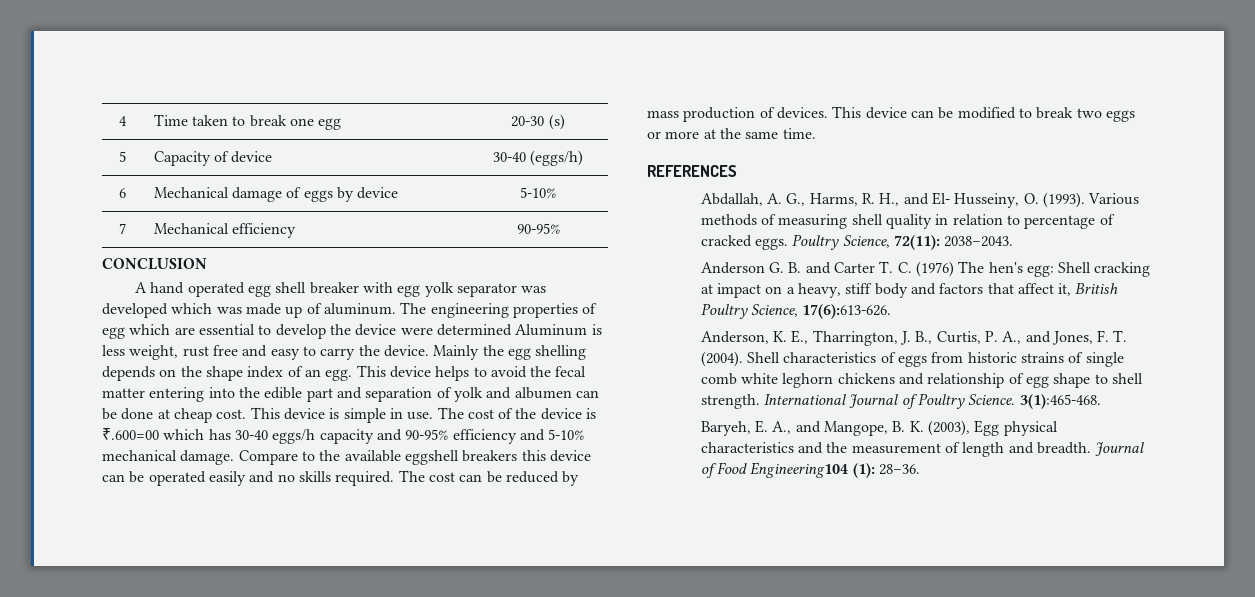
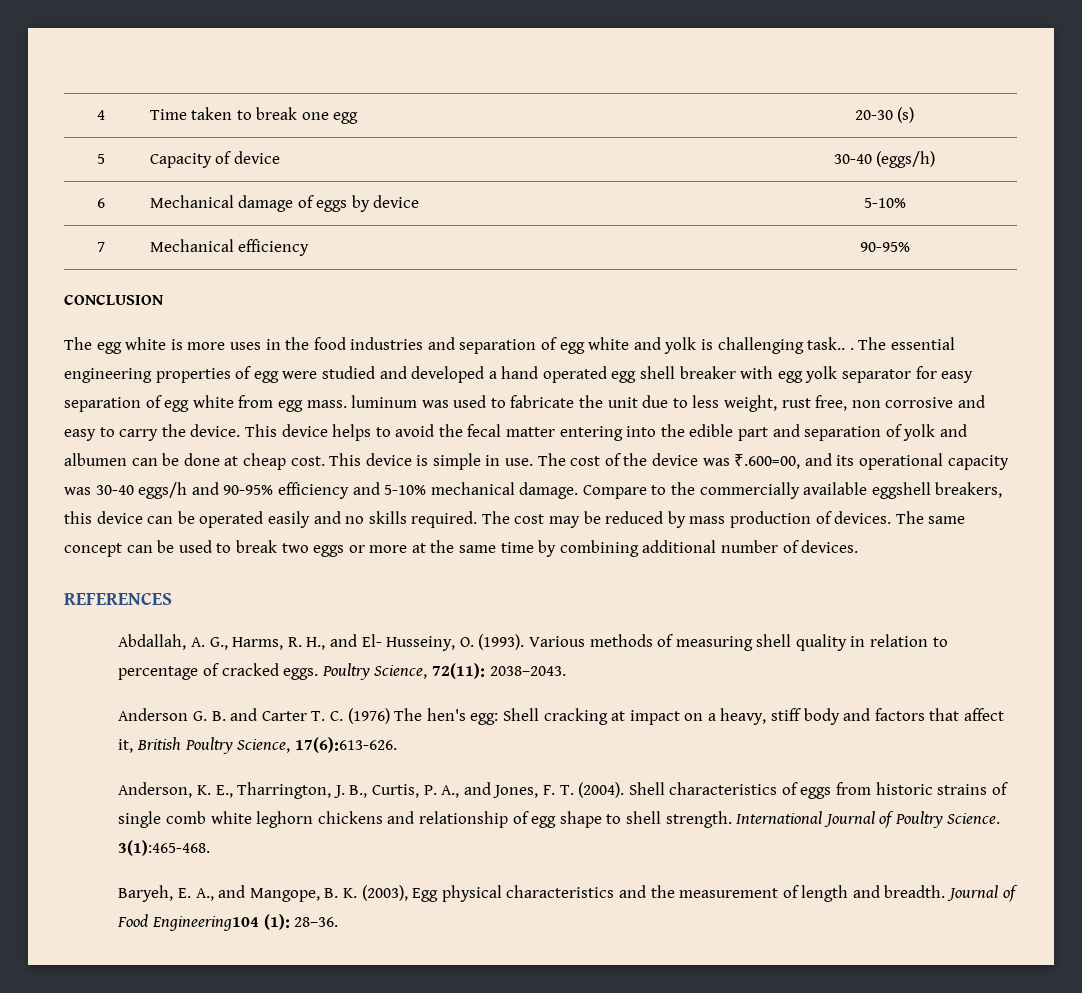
[134,282,147,293] A -> [64,337,955,354] [64,366,497,383] The egg white is more uses in the food industries and separation of egg white and yolk is challenging task.. . The essential engineering properties of egg were studied and developed a
[521,286,547,293] [102,302,598,318] [102,324,602,339] [102,345,238,360] was developed which was made up of aluminum. The engineering properties of egg which are essential to develop the device were determined Aluminum is less weight, rust free -> [915,366,974,383] [64,395,954,412] for easy separation of egg white from egg mass. luminum was used to fabricate the unit due to less weight, rust free, non corrosive
[433,345,587,360] [102,366,353,381] Mainly the egg shelling depends on the shape index of an egg. -> (241, 430) none
[586,408,597,419] [102,428,231,440] is ₹.600=00 which has -> [702,453,1009,470] [64,487,91,495] was ₹.600=00, and its operational capacity was
[319,429,374,444] capacity -> (188, 490) none
(341, 455) none -> [699,482,800,499] commercially
[462,450,518,462] breakers -> [935,482,1003,498] breakers,
[459,474,483,482] can -> [549,516,581,528] may
[832,106,1016,119] This device can be modified -> [895,511,966,524] [64,540,212,557] The same concept can be used
[782,128,816,139] time. -> [500,540,859,557] time by combining additional number of devices.

